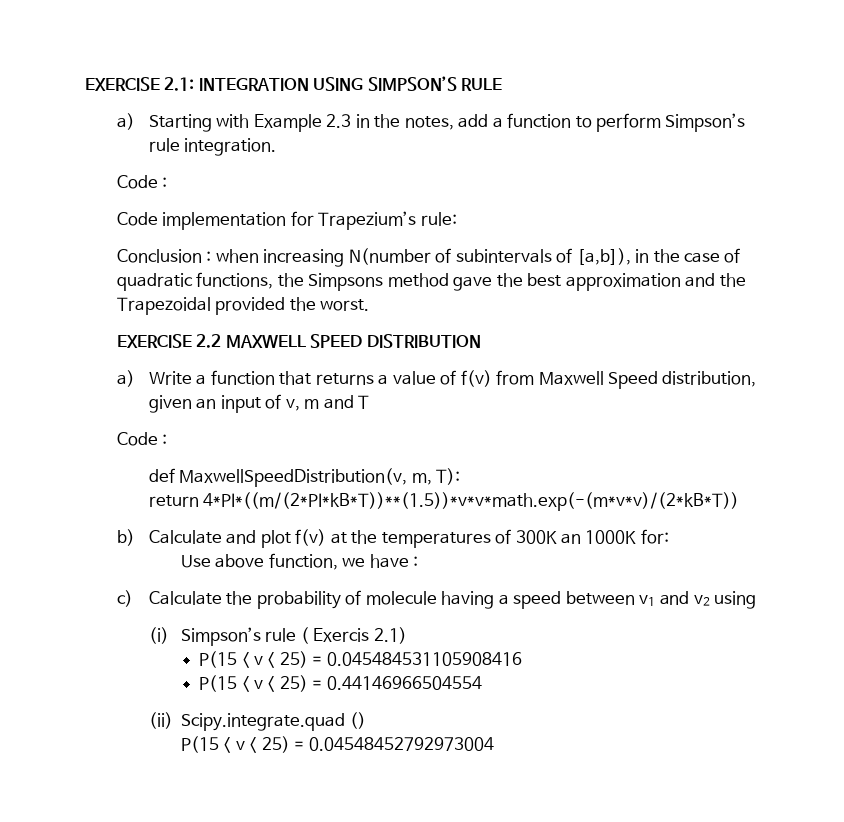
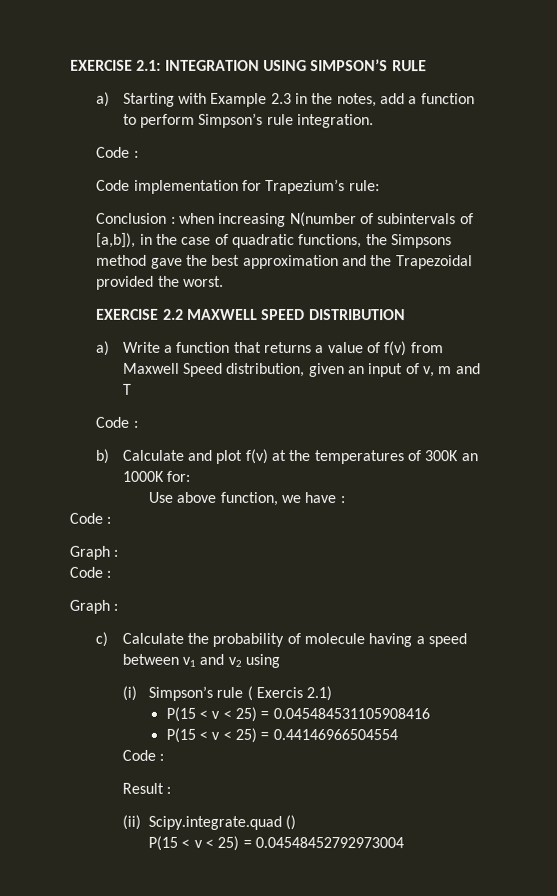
[148,468,461,487] [148,492,740,511] // def MaxwellSpeedDistribution(v, m, T): // return 4*PI*((m/(2*PI*kB*T))**(1.5))*v*v*math.exp(-(m*v*v)/(2*kB*T)) -> (139, 424) none
(419, 561) none -> [69,512,112,524] [69,545,119,560] [69,566,112,578] [69,599,119,614] // Code : // Graph : // Code : // Graph :
(482, 683) none -> [121,749,165,761] [121,782,172,794] // Code : // Result :

